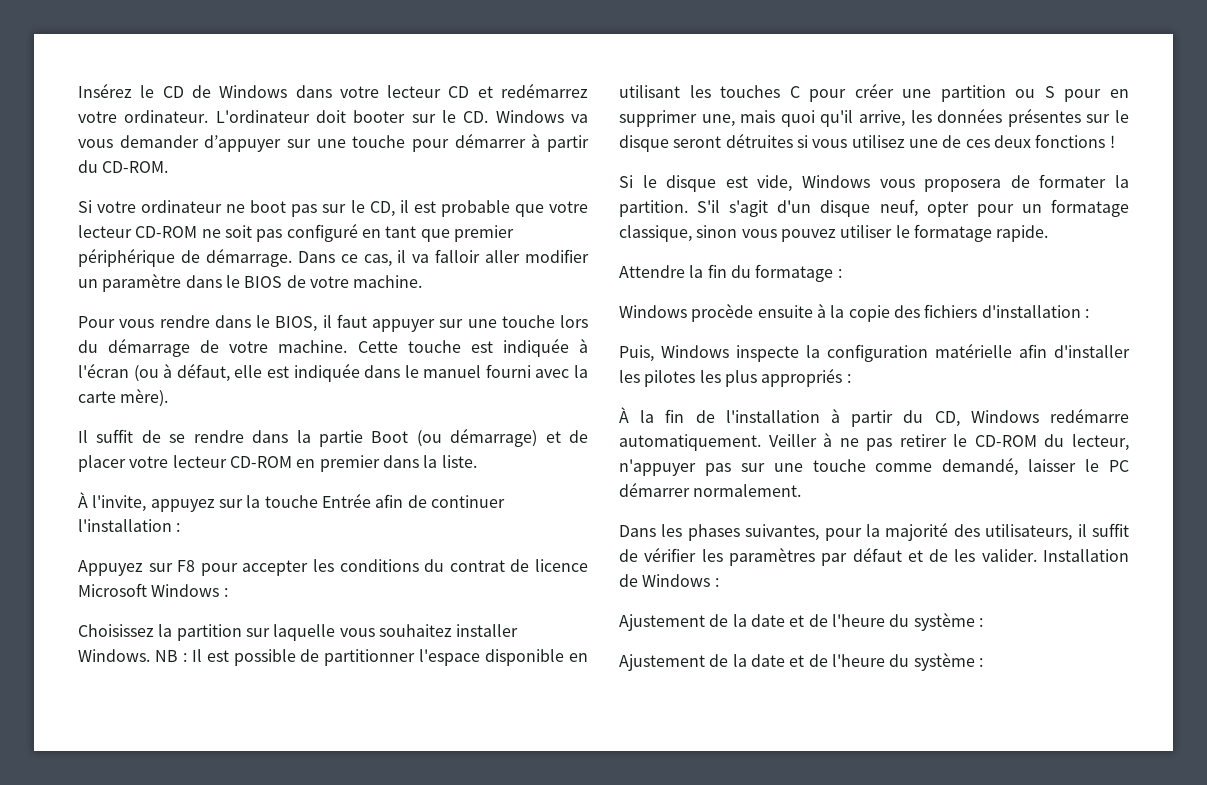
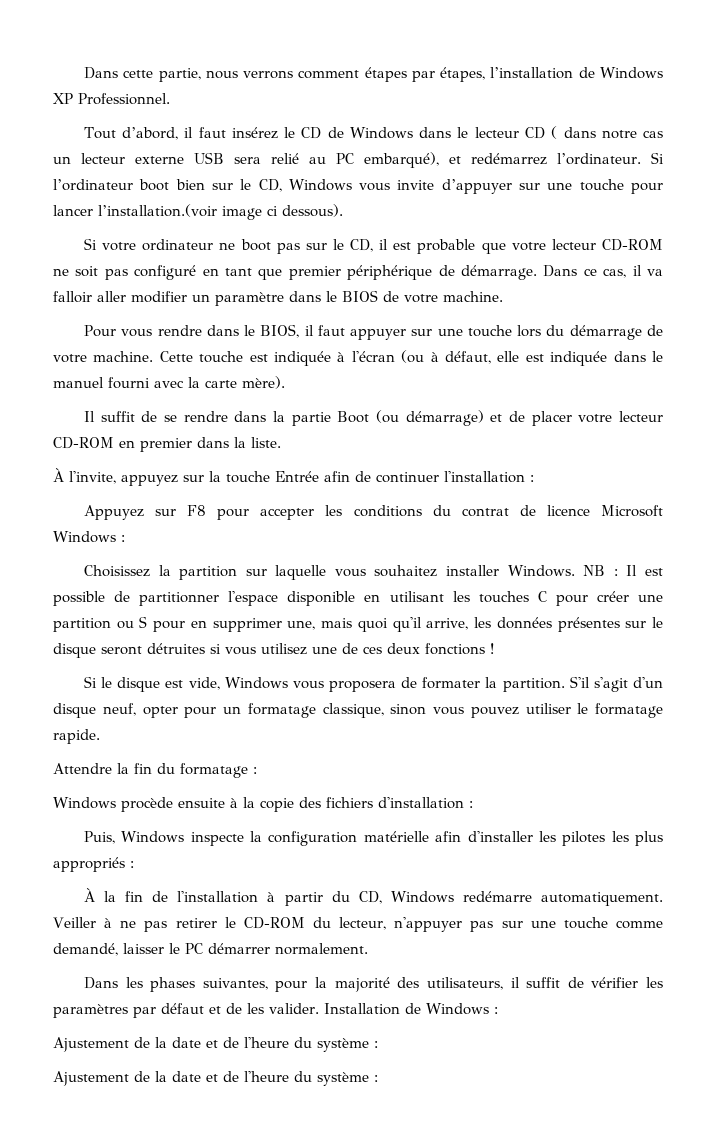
[78,83,132,98] Insérez -> [83,67,663,82] [53,93,170,105] [83,127,278,140] Dans cette partie, nous verrons comment étapes par étapes, l’installation de Windows XP Professionnel. // Tout d’abord, il faut insérez
[339,86,379,98] votre -> [457,127,469,138] le
[477,83,588,98] [78,110,588,123] [78,135,199,148] et redémarrez votre ordinateur. L'ordinateur doit booter sur le CD. Windows va vous demander -> [551,126,663,139] [53,152,664,168] [53,179,435,192] ( dans notre cas un lecteur externe USB sera relié au PC embarqué), et redémarrez l’ordinateur. Si l’ordinateur boot bien sur le CD, Windows vous invite
[454,133,589,152] [78,160,169,173] démarrer à partir du CD-ROM. -> [53,204,343,220] lancer l’installation.(voir image ci dessous).

